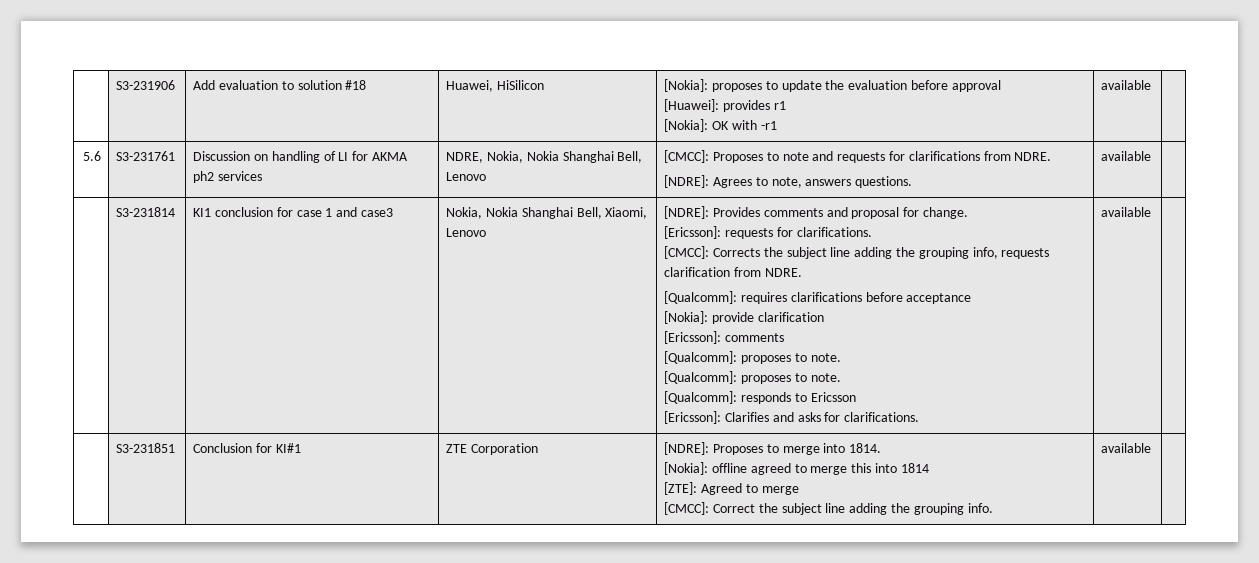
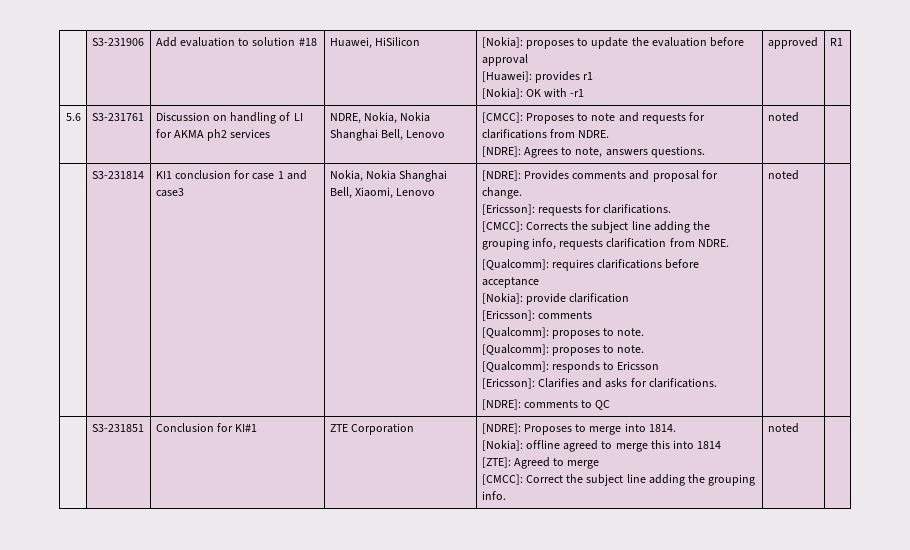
[1101,80,1152,90] available | -> [767,37,818,49] [829,38,843,46] approved | R1
[1101,151,1152,161] available -> [767,112,799,122] noted
[1101,207,1152,217] | available -> [481,399,611,410] [767,170,799,180] // [NDRE]: comments to QC | noted
[1101,443,1152,453] available -> [767,423,799,433] noted

